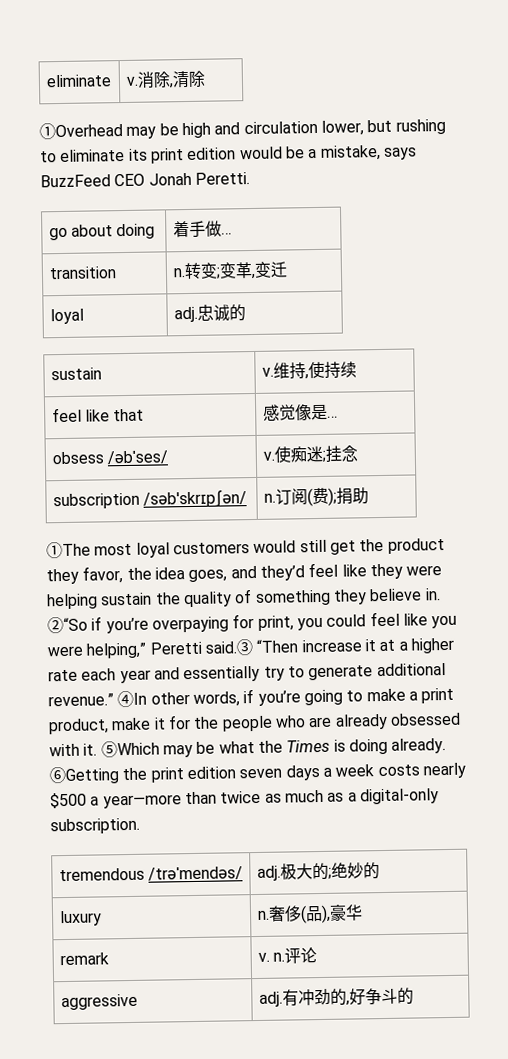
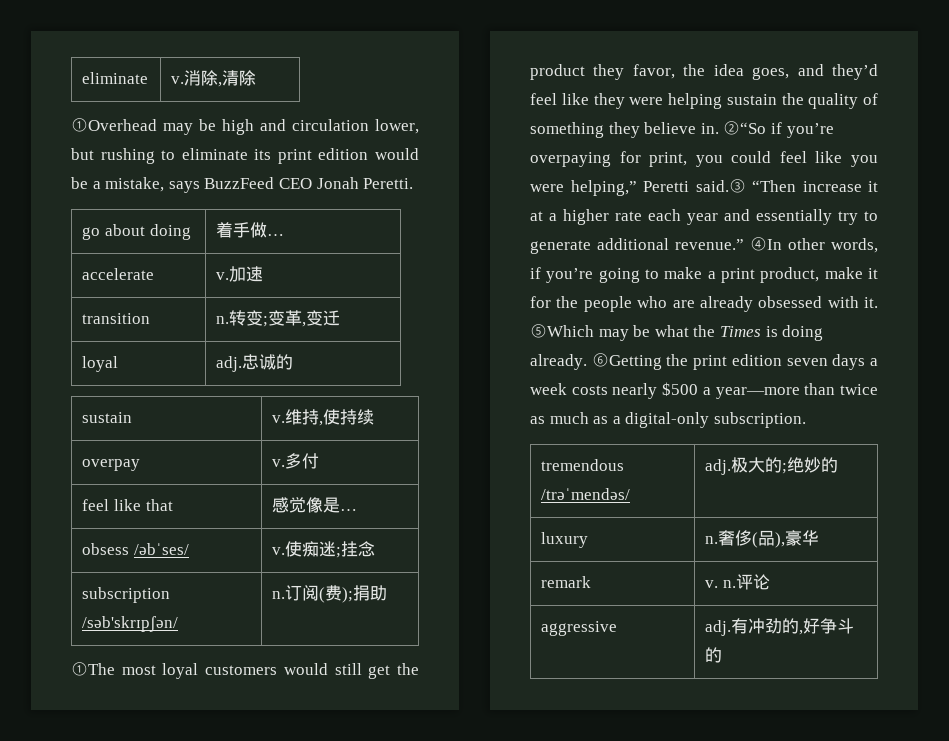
(232, 233) none -> [82,268,155,280] [216,266,264,282] // accelerate | v.加速
(357, 369) none -> [82,459,141,471] [272,453,320,469] // overpay | v.多付

